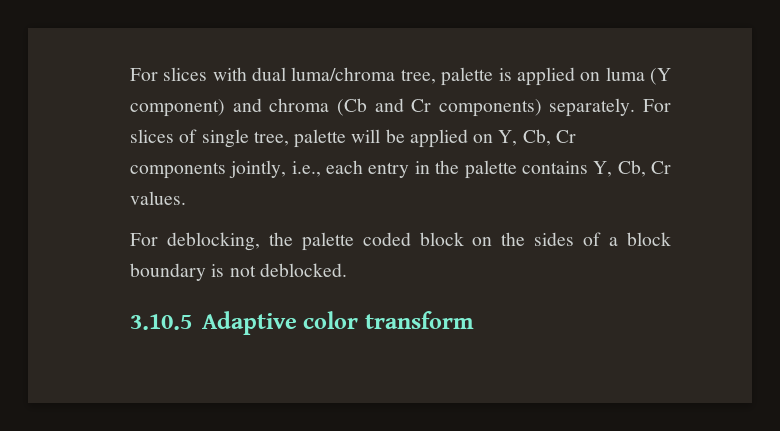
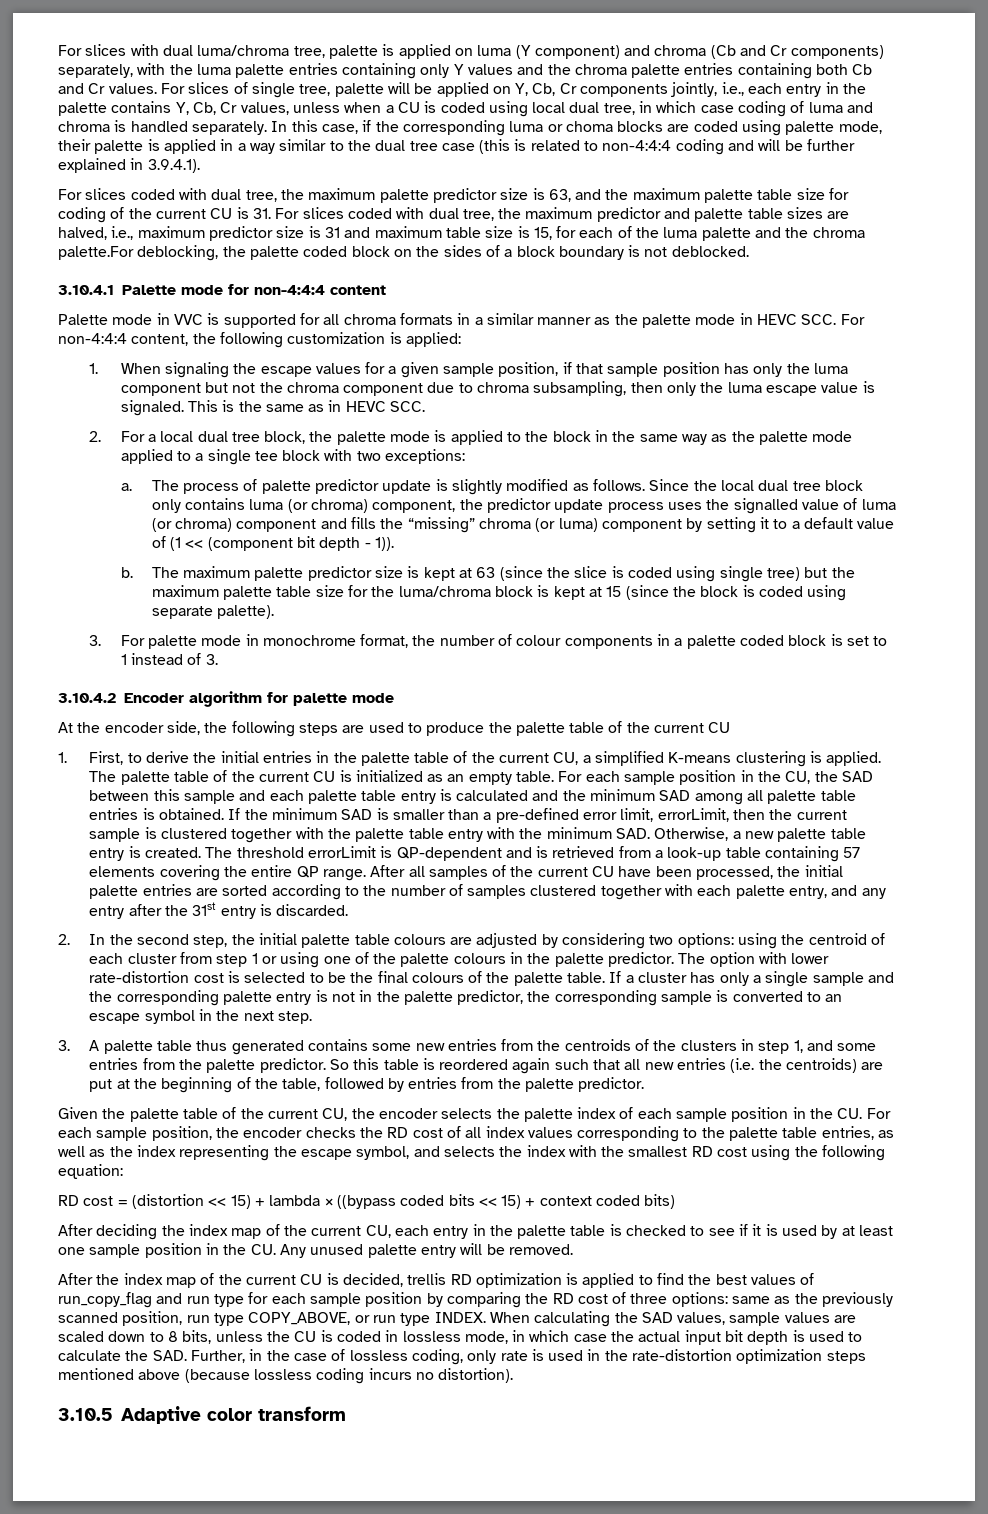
[549,98,636,117] separately. -> [58,63,873,79] [58,83,157,94] separately, with the luma palette entries containing only Y values and the chroma palette entries containing both Cb and Cr values.
[130,191,186,205] [130,233,158,246] values. // For -> [240,101,874,117] [58,120,882,136] [58,139,856,155] [58,158,200,173] [58,188,850,203] [58,207,850,223] [58,226,865,241] [58,246,134,260] values, unless when a CU is coded using local dual tree, in which case coding of luma and chroma is handled separately. In this case, if the corresponding luma or choma blocks are coded using palette mode, their palette is applied in a way similar to the dual tree case (this is related to non-4:4:4 coding and will be further explained in 3.9.4.1). // For slices coded with dual tree, the maximum palette predictor size is 63, and the maximum palette table size for coding of the current CU is 31. For slices coded with dual tree, the maximum predictor and palette table sizes are halved, i.e., maximum predictor size is 31 and maximum table size is 15, for each of the luma palette and the chroma palette.For
(347, 270) none -> [58,284,386,295] [58,313,865,328] [58,332,461,348] [89,362,848,378] [120,381,875,397] [120,400,426,416] [89,430,853,445] [120,449,466,465] [120,479,863,495] [151,498,896,514] [151,517,895,533] [151,536,395,551] [120,566,855,582] [151,585,847,601] [151,605,275,619] [89,634,888,649] [120,653,218,665] [58,691,394,707] [58,721,731,737] [58,751,882,767] [89,770,873,785] [89,789,856,805] [89,808,847,823] [89,827,866,843] [89,846,861,862] [89,865,843,881] [89,884,886,900] [89,902,349,919] [58,933,886,949] [89,952,830,968] [89,971,894,987] [89,990,843,1006] [89,1009,312,1024] [58,1039,877,1055] [89,1058,884,1074] [89,1077,645,1093] [58,1107,891,1122] [58,1126,895,1142] [58,1145,886,1161] [58,1164,123,1179] [58,1194,676,1209] [58,1224,894,1240] [58,1243,573,1258] [58,1273,815,1288] [58,1292,894,1308] [58,1311,857,1327] [58,1330,863,1345] [58,1349,866,1365] [58,1368,514,1384] // 3.10.4.1 Palette mode for non-4:4:4 content // Palette mode in VVC is supported for all chroma formats in a similar manner as the palette mode in HEVC SCC. For non-4:4:4 content, the following customization is applied: // 1. When signaling the escape values for a given sample position, if that sample position has only the luma component but not the chroma component due to chroma subsampling, then only the luma escape value is signaled. This is the same as in HEVC SCC. // 2. For a local dual tree block, the palette mode is applied to the block in the same way as the palette mode applied to a single tee block with two exceptions: // a. The process of palette predictor update is slightly modified as follows. Since the local dual tree block only contains luma (or chroma) component, the predictor update process uses the signalled value of luma (or chroma) component and fills the “missing” chroma (or luma) component by setting it to a default value of (1 << (component bit depth - 1)). // b. The maximum palette predictor size is kept at 63 (since the slice is coded using single tree) but the maximum palette table size for the luma/chroma block is kept at 15 (since the block is coded using separate palette). // 3. For palette mode in monochrome format, the number of colour components in a palette coded block is set to 1 instead of 3. // 3.10.4.2 Encoder algorithm for palette mode // At the encoder side, the following steps are used to produce the palette table of the current CU // 1. First, to derive the initial entries in the palette table of the current CU, a simplified K-means clustering is applied. The palette table of the current CU is initialized as an empty table. For each sample position in the CU, the SAD between this sample and each palette table entry is calculated and the minimum SAD among all palette table entries is obtained. If the minimum SAD is smaller than a pre-defined error limit, errorLimit, then the current sample is clustered together with the palette table entry with the minimum SAD. Otherwise, a new palette table entry is created. The threshold errorLimit is QP-dependent and is retrieved from a look-up table containing 57 elements covering the entire QP range. After all samples of the current CU have been processed, the initial palette entries are sorted according to the number of samples clustered together with each palette entry, and any entry after the 31st entry is discarded. // 2. In the second step, the initial palette table colours are adjusted by considering two options: using the centroid of each cluster from step 1 or using one of the palette colours in the palette predictor. The option with lower rate-distortion cost is selected to be the final colours of the palette table. If a cluster has only a single sample and the corresponding palette entry is not in the palette predictor, the corresponding sample is converted to an escape symbol in the next step. // 3. A palette table thus generated contains some new entries from the centroids of the clusters in step 1, and some entries from the palette predictor. So this table is reordered again such that all new entries (i.e. the centroids) are put at the beginning of the table, followed by entries from the palette predictor. // Given the palette table of the current CU, the encoder selects the palette index of each sample position in the CU. For each sample position, the encoder checks the RD cost of all index values corresponding to the palette table entries, as well as the index representing the escape symbol, and selects the index with the smallest RD cost using the following equation: // RD cost = (distortion << 15) + lambda × ((bypass coded bits << 15) + context coded bits) // After deciding the index map of the current CU, each entry in the palette table is checked to see if it is used by at least one sample position in the CU. Any unused palette entry will be removed. // After the index map of the current CU is decided, trellis RD optimization is applied to find the best values of run_copy_flag and run type for each sample position by comparing the RD cost of three options: same as the previously scanned position, run type COPY_ABOVE, or run type INDEX. When calculating the SAD values, sample values are scaled down to 8 bits, unless the CU is coded in lossless mode, in which case the actual input bit depth is used to calculate the SAD. Further, in the case of lossless coding, only rate is used in the rate-distortion optimization steps mentioned above (because lossless coding incurs no distortion).

